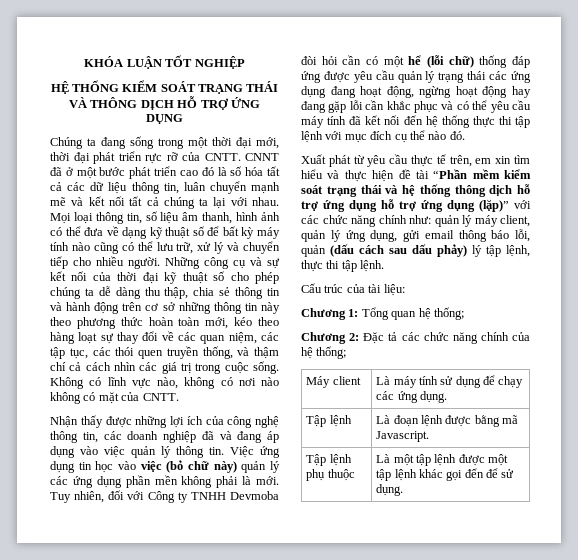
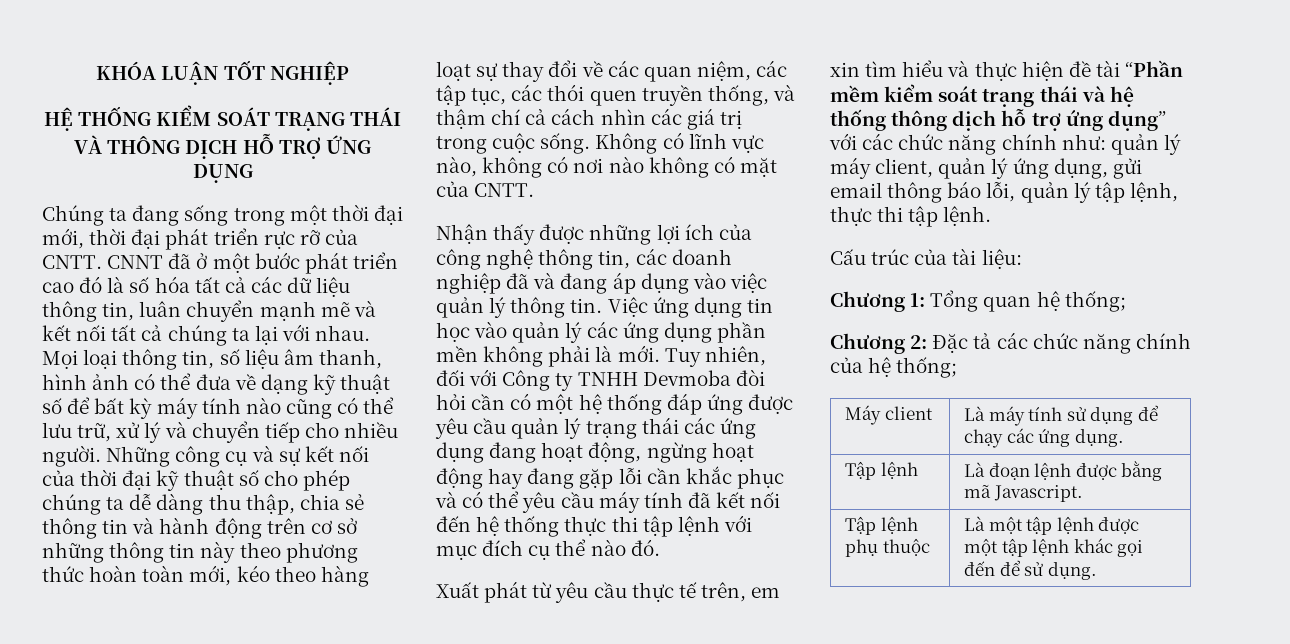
[140,460,237,473] việc (bỏ chữ này) -> (508, 329) none
[408,55,474,68] hể (lỗi chữ) -> [578,394,602,414] hệ
[349,199,509,212] dụng hỗ trợ ứng dụng (lặp)” -> [1107,110,1166,131] dụng”
[330,244,467,257] (dấu cách sau dấu phảy) -> (1069, 192) none

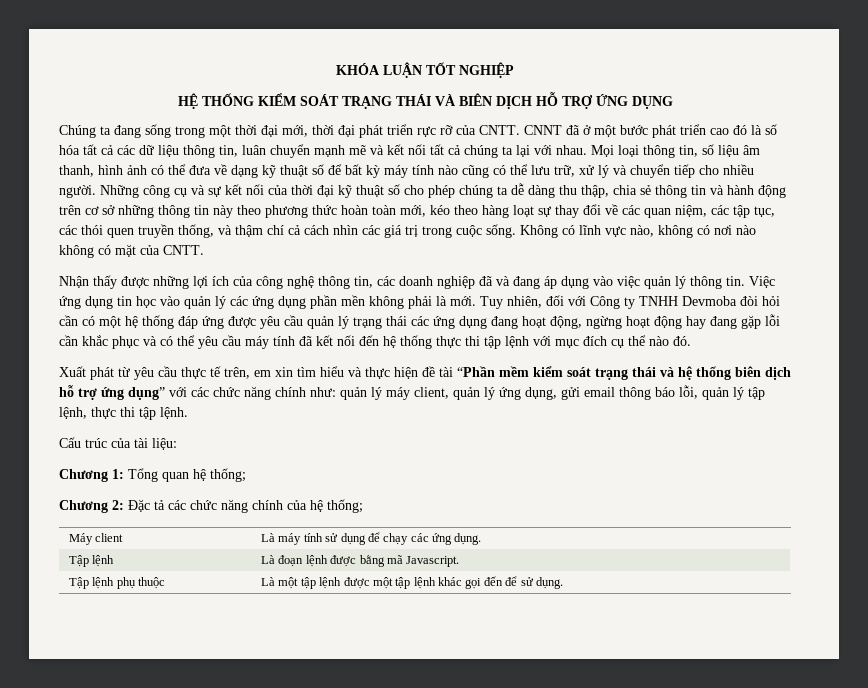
[107,136,182,154] THÔNG -> [458,93,492,106] BIÊN
[891,110,948,131] thông -> [735,366,761,377] biên

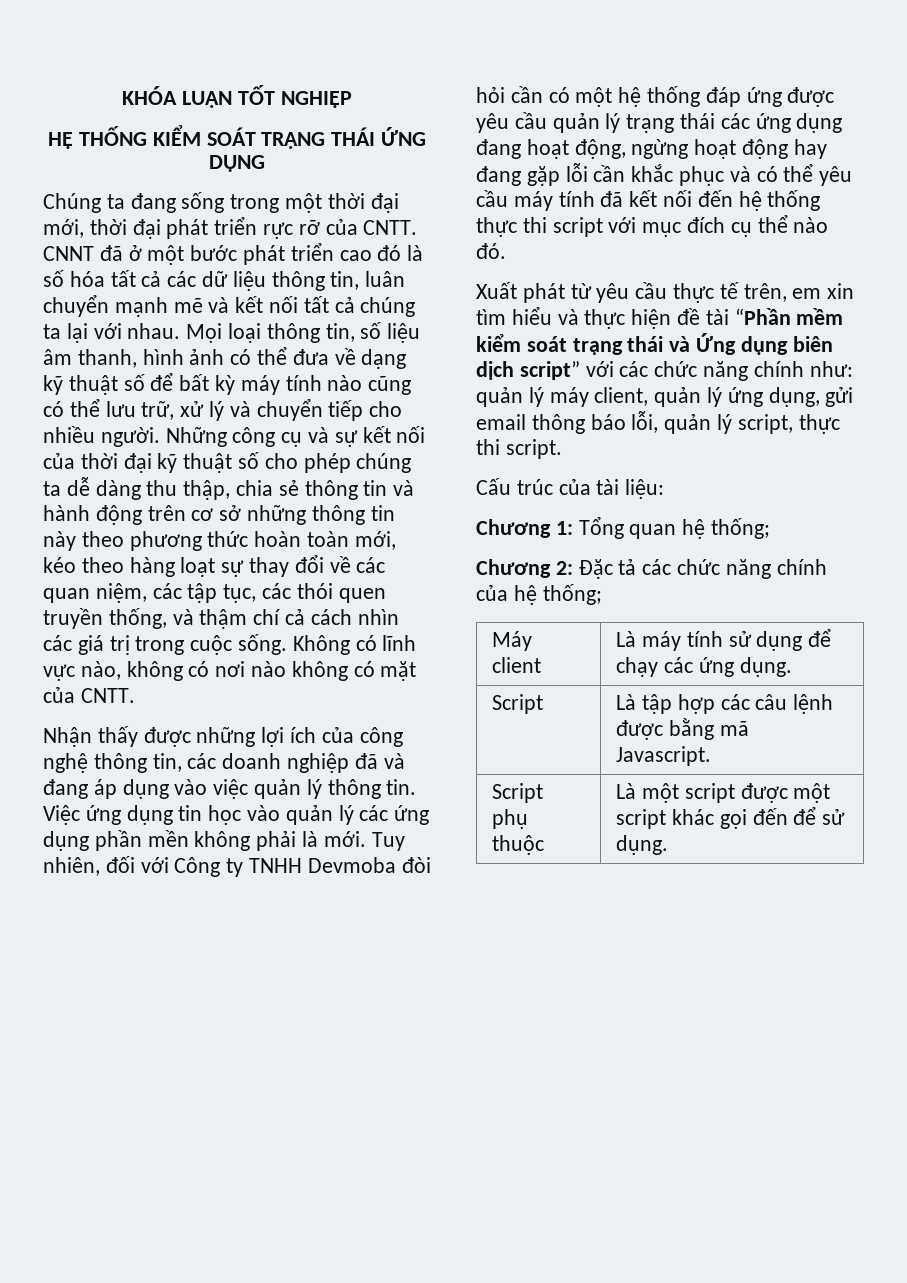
[434,92,593,109] VÀ BIÊN DỊCH HỖ TRỢ -> (376, 136) none
[484,336,529,349] tập lệnh -> [552,217,603,237] script
[678,366,791,380] [59,385,165,400] hệ thống biên dịch hỗ trợ ứng dụng” -> [696,333,833,355] [476,361,580,380] Ứng dụng biên dịch script”
[748,387,765,400] [59,407,188,420] tập lệnh, thực thi tập lệnh. -> [737,414,840,434] [476,439,562,459] script, thực thi script.
[69,555,115,567] [261,555,304,567] Tập lệnh | Là đoạn -> [492,694,544,714] [616,694,788,714] Script | Là tập hợp các câu
[69,577,115,589] Tập lệnh -> [492,783,544,803] Script
[300,577,436,589] tập lệnh được một tập lệnh -> [684,783,831,803] [616,809,667,829] script được một script

